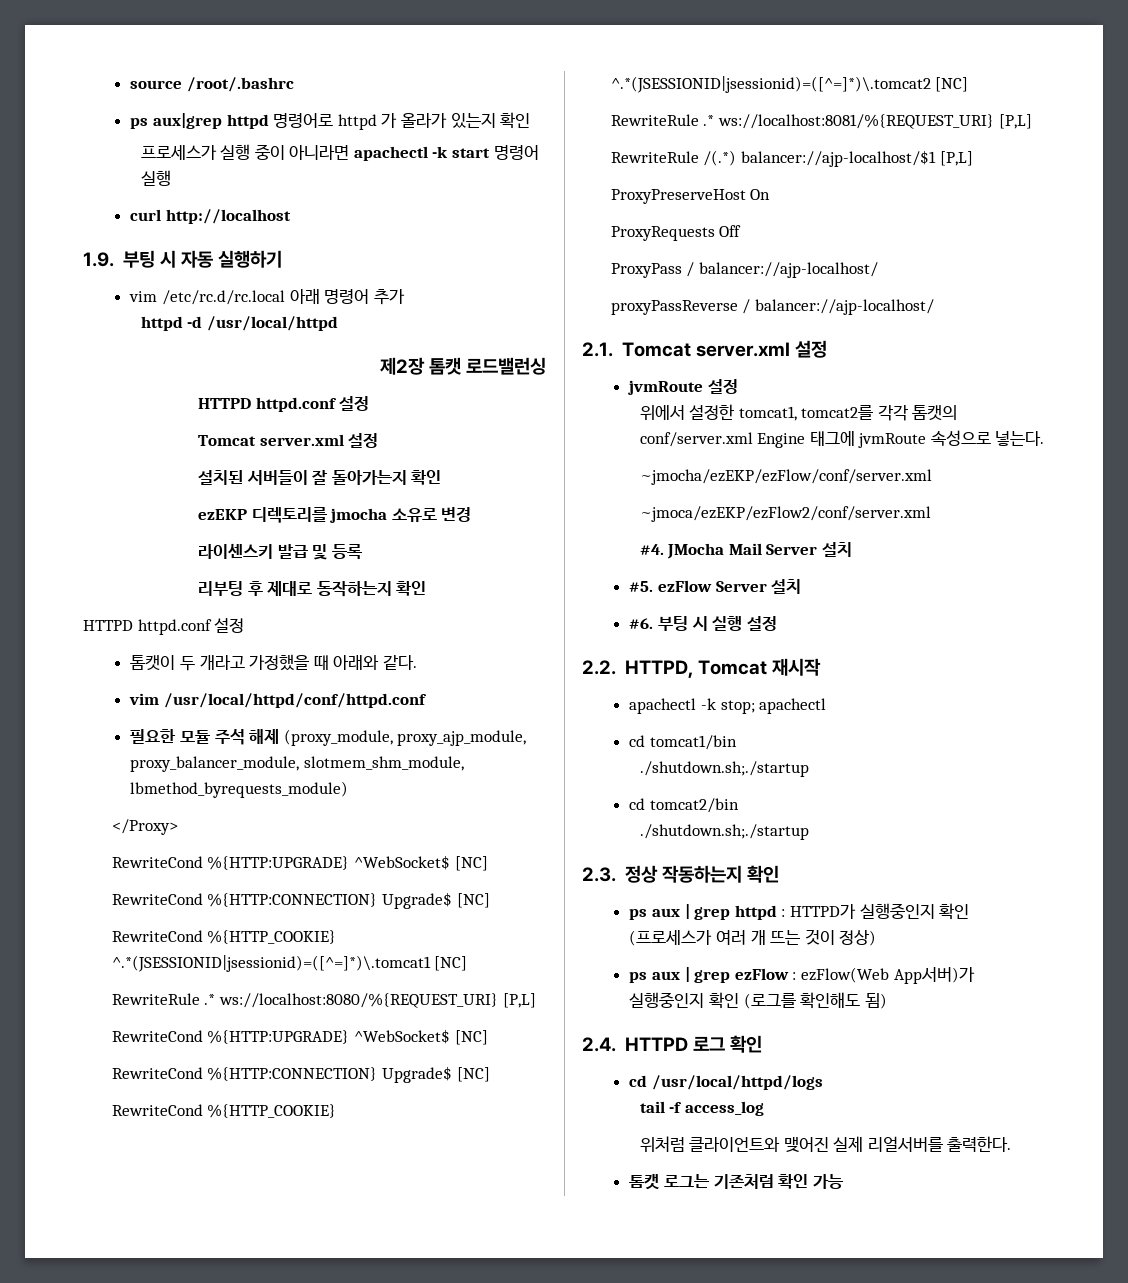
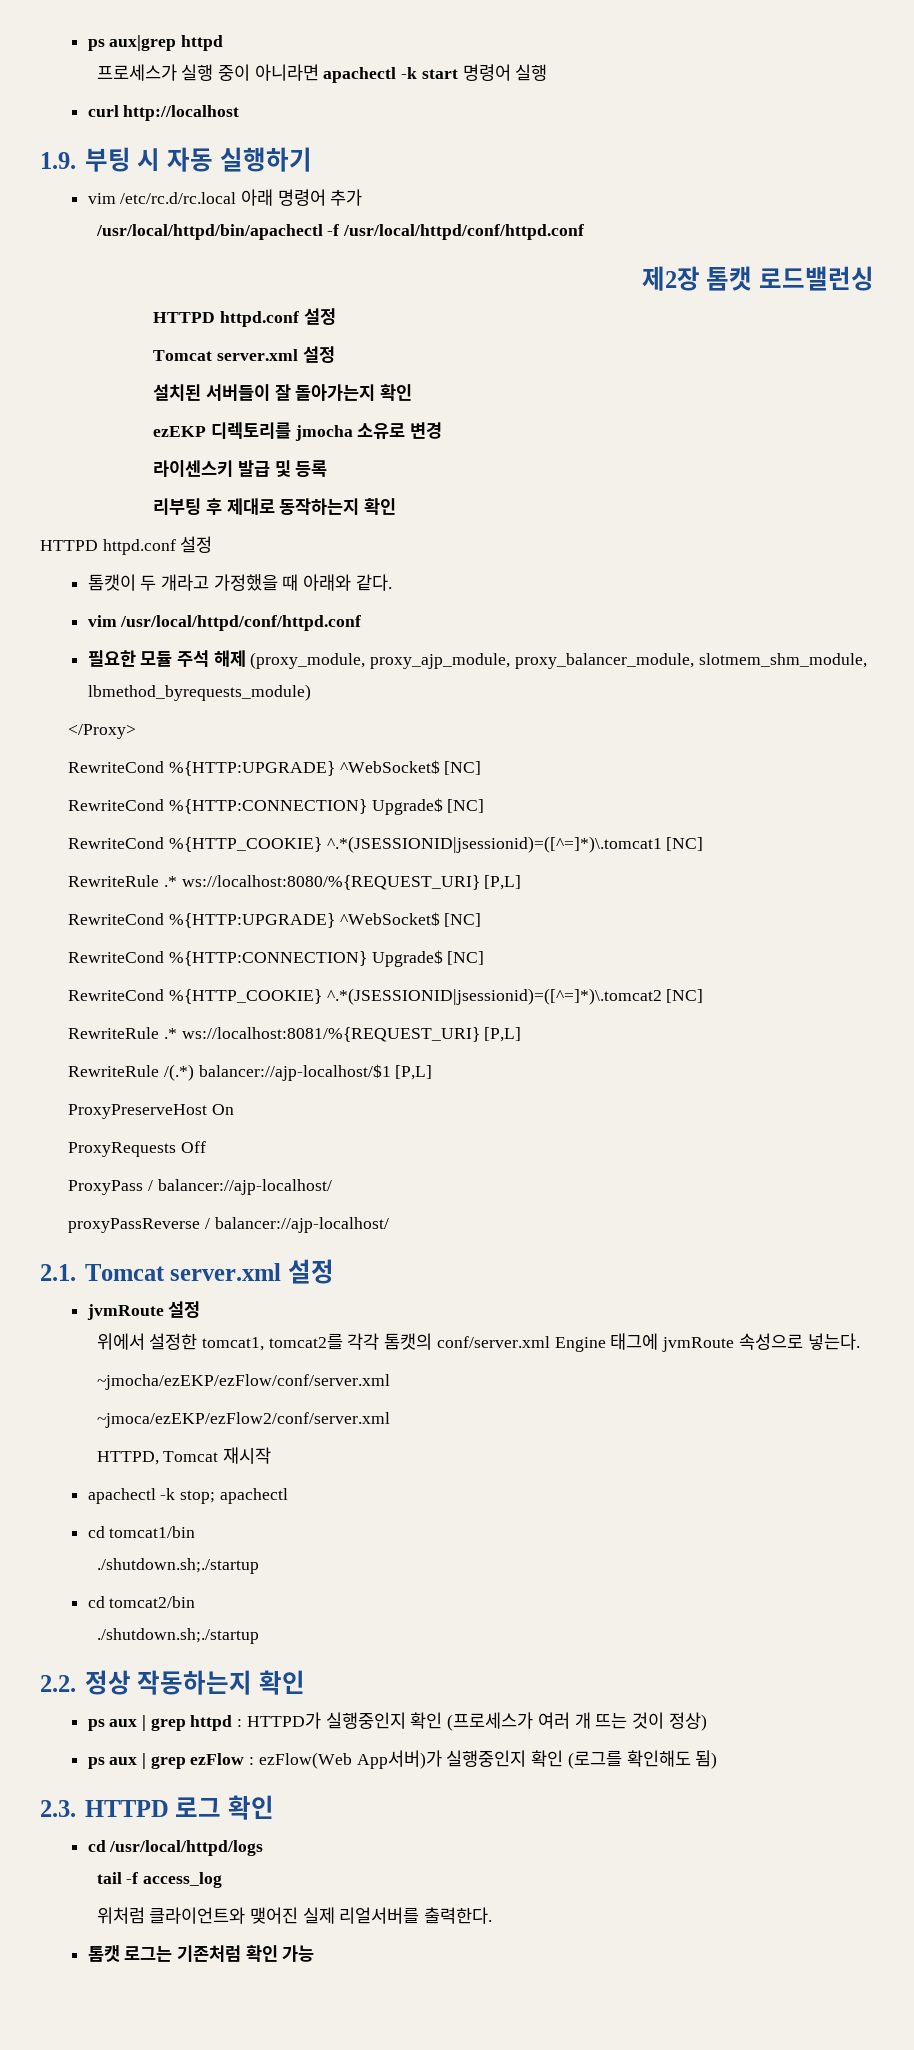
[130,77,295,92] source /root/.bashrc // -> (87, 45) none
[273,112,531,130] 명령어로 httpd 가 올라가 있는지 확인 -> (223, 43) none
[140,316,338,331] httpd -d /usr/local/httpd -> [95,224,585,240] /usr/local/httpd/bin/apachectl -f /usr/local/httpd/conf/httpd.conf
[639,542,852,559] [629,579,802,594] [629,616,777,631] [582,660,616,675] #4. JMocha Mail Server 설치 // #5. ezFlow Server 설치 // #6. 부팅 시 실행 설정 // 2.2. -> (390, 1420) none
[582,867,616,882] 2.3. -> [40,1675,76,1692] 2.2.
[582,1037,616,1052] 2.4. -> [40,1800,76,1817] 2.3.

